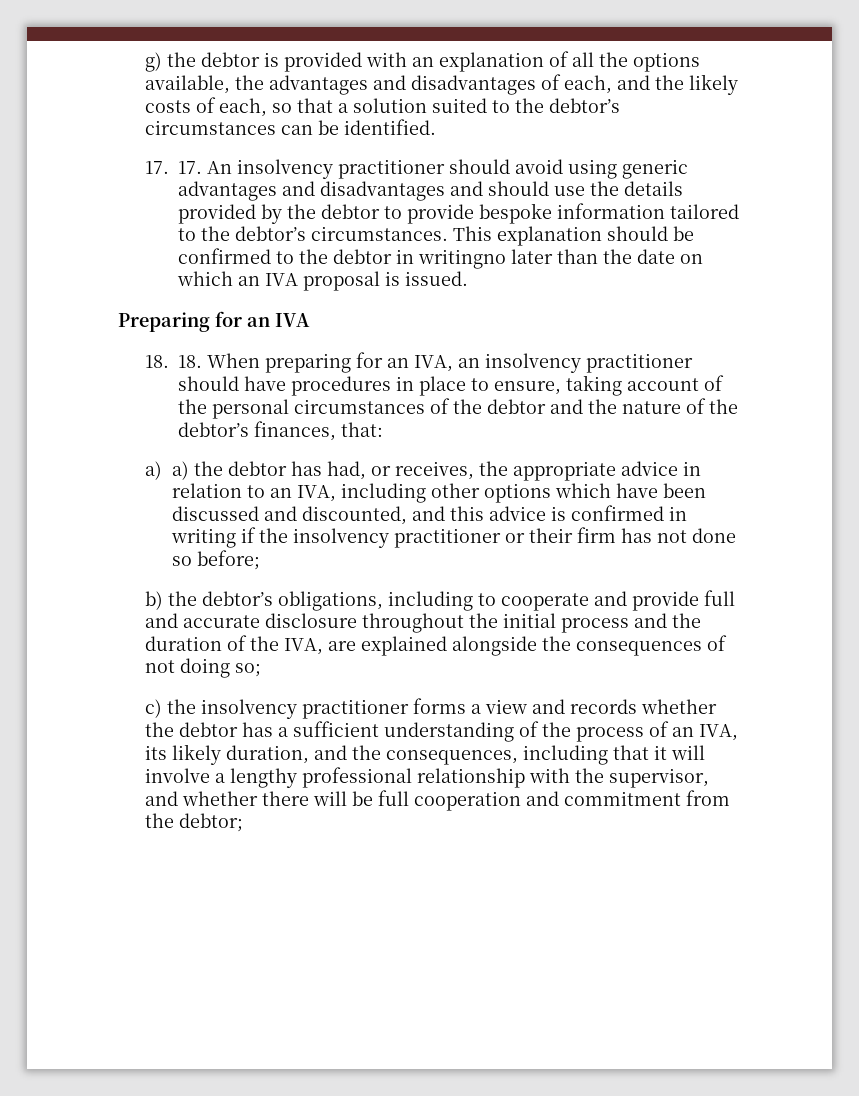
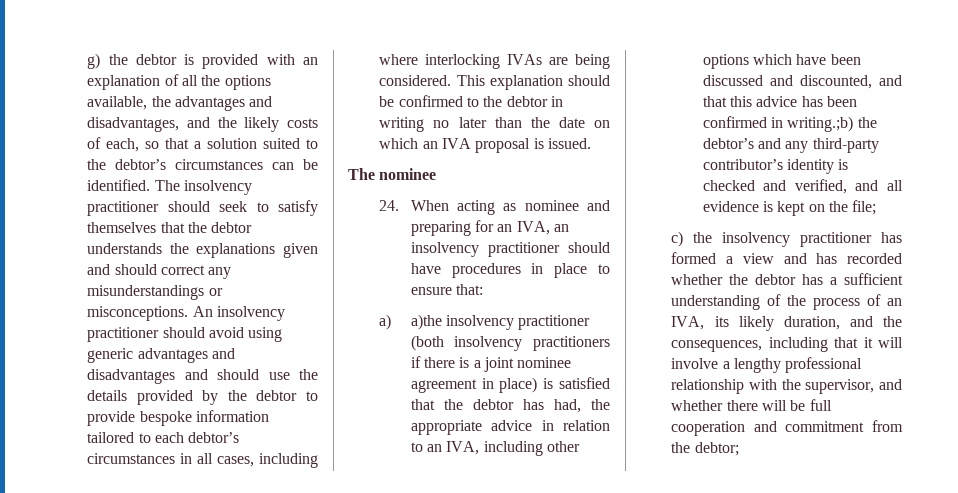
[410,74,612,95] disadvantages of each, -> [87,117,180,132] disadvantages,
[144,161,202,174] // 17. 17. -> [154,180,253,195] [87,200,318,216] [87,222,253,233] [87,243,319,258] [87,264,232,279] [87,285,223,300] [87,306,189,321] The insolvency practitioner should seek to satisfy themselves that the debtor understands the explanations given and should correct any misunderstandings or misconceptions.
[200,226,448,241] the debtor’s circumstances. -> [155,432,240,443] [87,453,318,468] [379,54,610,69] [379,75,452,86] each debtor’s circumstances in all cases, including where interlocking IVAs are being considered.
[417,249,506,269] writingno -> [379,117,450,132] writing no
[118,311,310,332] [144,353,260,368] Preparing for an IVA // 18. 18. When -> [348,168,437,180] [379,200,610,215] The nominee // 24. When acting as nominee and
[493,375,724,396] [177,398,738,419] [177,421,383,441] [144,461,189,480] ensure, taking account of the personal circumstances of the debtor and the nature of the debtor’s finances, that: // a) a) -> [410,284,484,295] [379,314,591,330] [410,335,610,351] [410,356,572,372] [410,377,610,393] [410,399,435,410] ensure that: // a) a)the insolvency practitioner (both insolvency practitioners if there is a joint nominee agreement in place) is satisfied that
[370,461,474,480] or receives, -> (581, 406) none
(445, 513) none -> [702,96,727,107] that
[550,505,687,521] [170,527,736,548] [171,550,260,570] [144,590,735,611] [144,613,701,633] [144,635,727,656] [144,658,261,678] is confirmed in writing if the insolvency practitioner or their firm has not done so before; // b) the debtor’s obligations, including to cooperate and provide full and accurate disclosure throughout the initial process and the duration of the IVA, are explained alongside the consequences of not doing so; -> [801,96,858,107] [702,116,877,132] [702,138,879,153] [702,159,849,174] [702,179,903,194] [702,200,877,216] has been confirmed in writing.;b) the debtor’s and any third-party contributor’s identity is checked and verified, and all evidence is kept on the file;
[412,698,466,714] forms -> [881,232,902,243] [671,252,717,264] has formed
[569,699,637,714] records -> [816,253,902,264] has recorded

